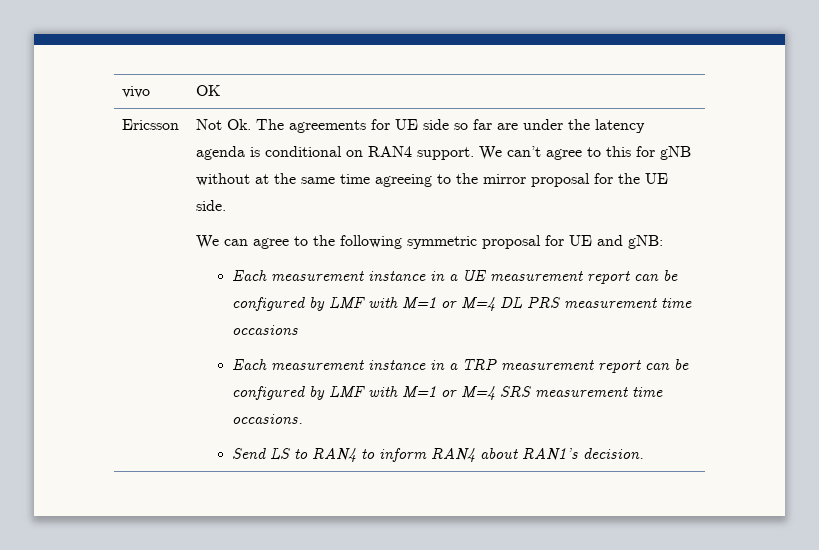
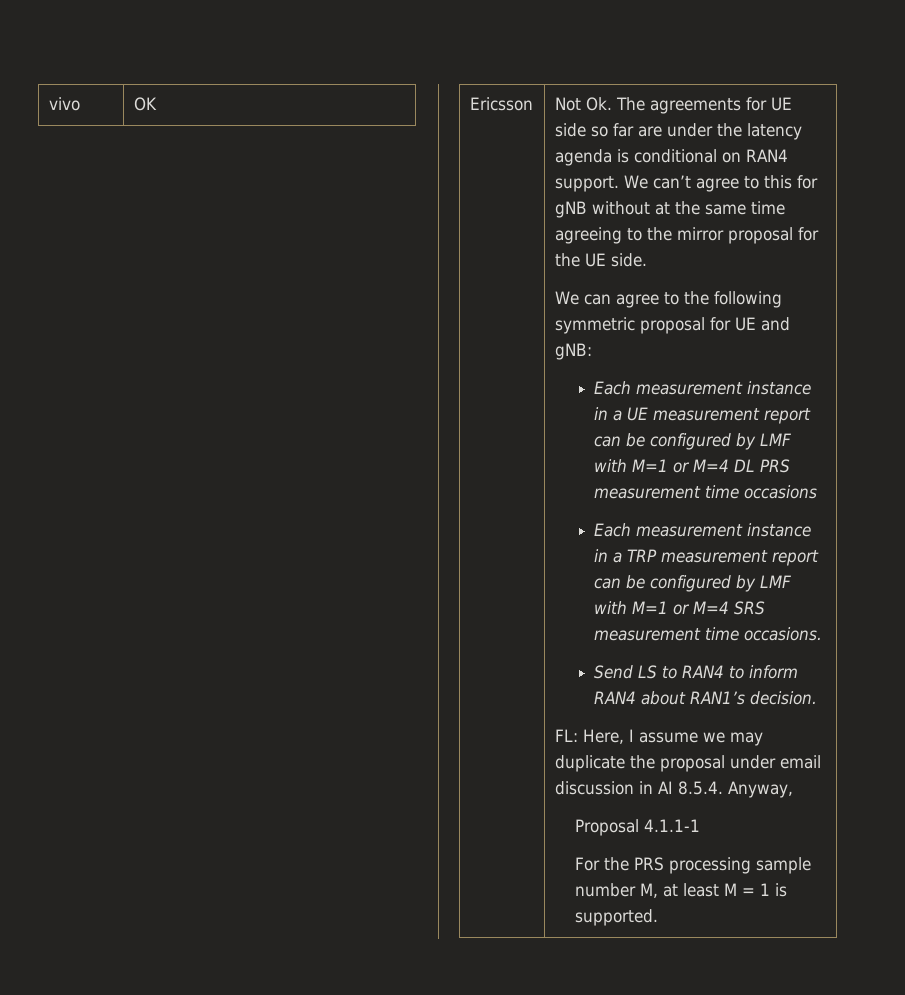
(645, 453) none -> [554,729,763,746] [554,755,821,772] [554,781,793,798] [575,819,701,836] [575,857,812,874] [575,883,788,898] [575,909,659,926] // FL: Here, I assume we may duplicate the proposal under email discussion in AI 8.5.4. Anyway, // Proposal 4.1.1-1 // For the PRS processing sample number M, at least M = 1 is supported.

